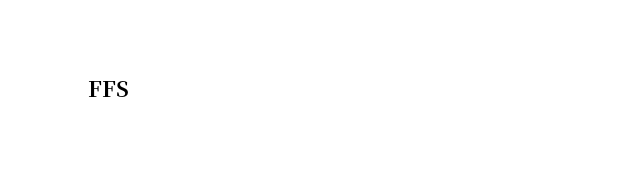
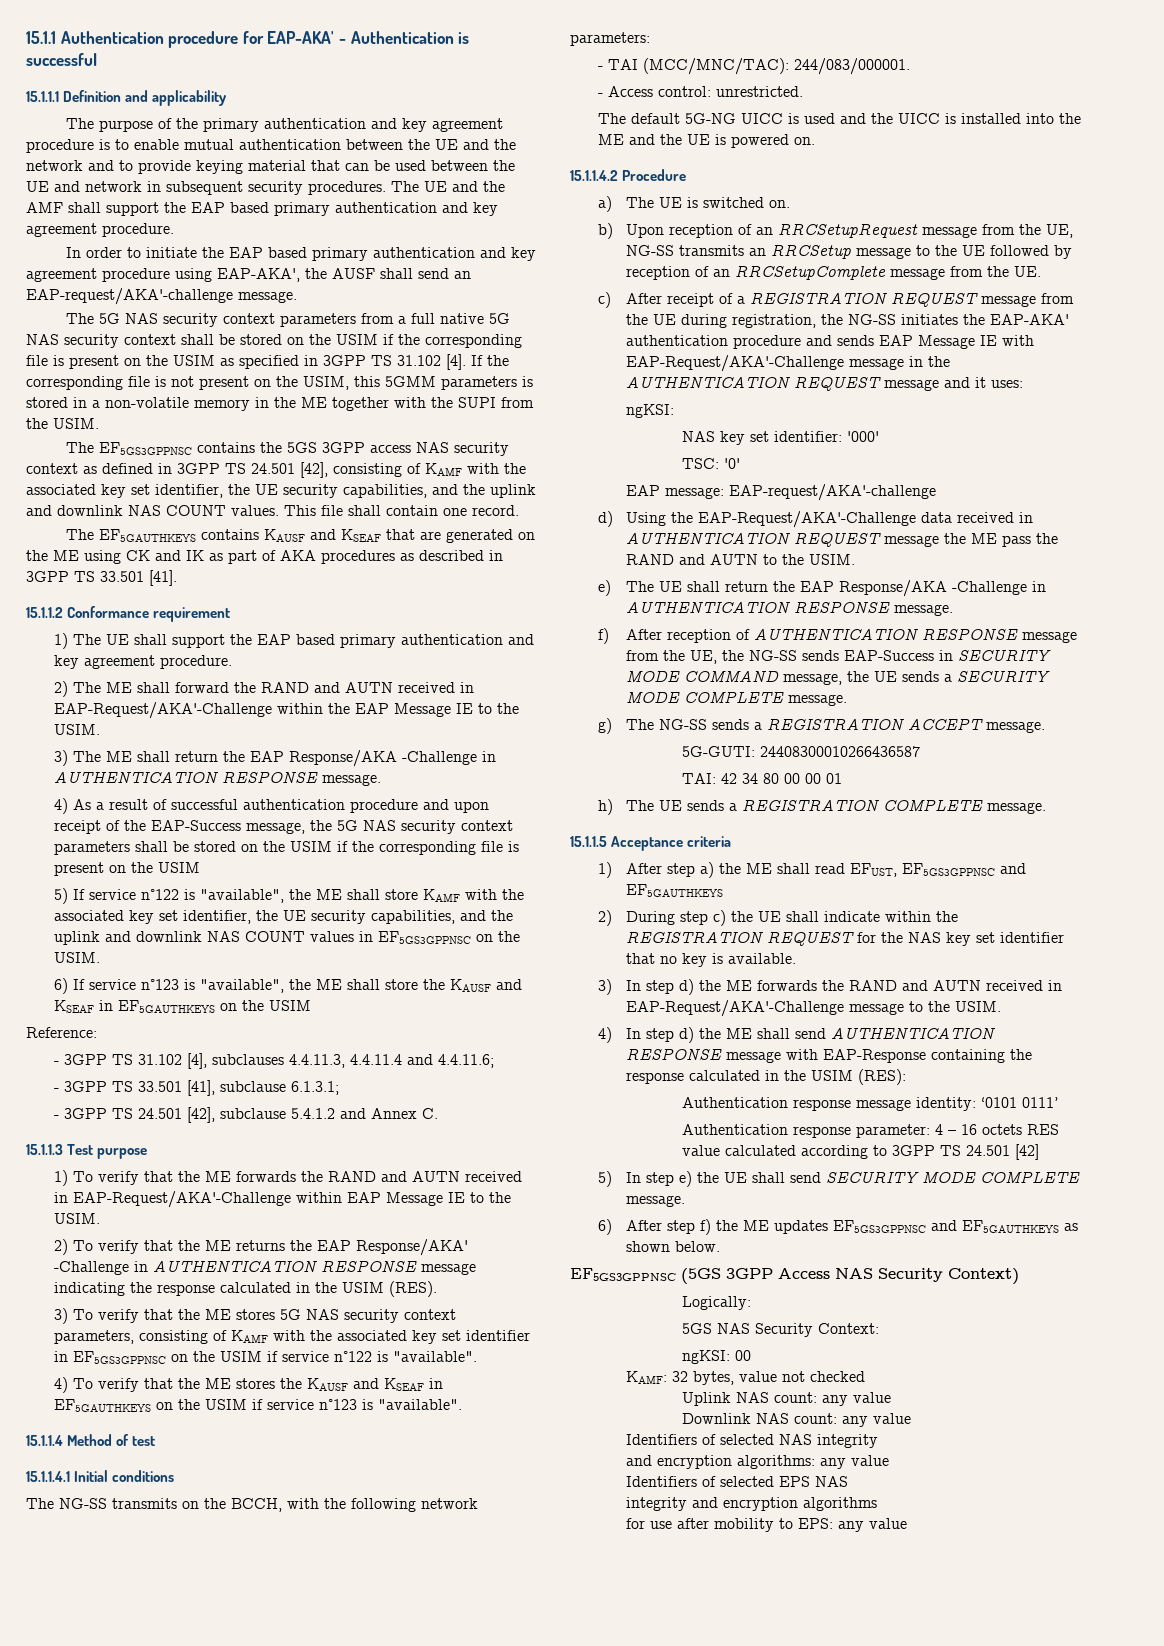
[88,81,129,97] FFS -> [26,31,470,48] [26,53,97,66] [26,90,228,106] [65,118,503,132] [26,139,516,153] [26,160,515,174] [26,181,505,195] [26,202,498,216] [26,223,174,237] [65,247,536,261] [26,268,471,282] [26,288,297,305] [65,313,510,327] [26,334,522,348] [26,354,509,370] [26,376,533,390] [26,397,534,411] [26,418,99,429] [65,442,509,456] [26,462,526,478] [26,484,536,498] [26,505,519,516] [65,529,535,543] [26,550,503,564] [26,570,177,586] [26,606,231,622] [54,633,535,649] [54,655,233,669] [54,681,475,697] [54,702,520,719] [54,724,101,735] [54,750,497,767] [54,771,382,786] [54,798,490,814] [54,820,514,834] [54,841,520,855] [54,862,201,876] [54,888,525,904] [54,910,514,924] [54,931,521,945] [54,952,101,963] [54,978,523,994] [54,1000,312,1013] [26,1027,97,1038] [54,1053,495,1069] [54,1080,340,1096] [54,1107,439,1123] [26,1144,148,1159] [54,1170,523,1186] [54,1191,512,1208] [54,1213,101,1224] [54,1239,469,1256] [54,1260,477,1275] [54,1281,438,1297] [54,1308,457,1324] [54,1330,531,1344] [54,1351,478,1364] [54,1377,444,1393] [54,1399,463,1412] [26,1434,156,1446] [26,1470,175,1482] [26,1498,478,1512] [570,32,650,46] [598,58,911,75] [598,86,804,97] [598,113,1082,124] [598,134,816,148] [570,169,687,181] [598,196,791,212] [598,223,1074,239] [626,244,1073,259] [626,265,1042,280] [598,292,1075,308] [626,314,1070,328] [626,335,1035,349] [626,355,951,372] [626,376,1024,391] [626,404,675,418] [682,431,880,445] [682,458,741,469] [626,484,937,501] [598,511,1034,528] [626,532,1059,547] [626,554,856,565] [598,580,1047,597] [626,601,954,616] [598,628,1078,644] [626,649,1052,664] [626,670,1051,685] [626,691,848,706] [598,718,1046,734] [682,746,921,757] [682,773,843,784] [598,799,1047,815] [570,836,732,851] [598,862,1027,878] [626,884,724,897] [598,910,959,926] [626,931,1065,946] [626,953,797,967] [598,979,1063,995] [626,1000,1002,1017] [598,1027,997,1043] [626,1048,1033,1063] [626,1069,907,1085] [682,1097,1059,1111] [682,1124,1060,1138] [682,1144,1040,1160] [598,1171,1081,1187] [626,1195,686,1207] [598,1219,1079,1235] [626,1241,721,1252] [570,1268,1019,1285] [682,1296,752,1310] [682,1323,880,1337] [682,1350,752,1364] [626,1371,866,1385] [682,1392,892,1406] [682,1413,912,1427] [626,1434,879,1448] [626,1455,890,1469] [626,1476,849,1487] [626,1497,878,1511] [626,1518,908,1532] 15.1.1 Authentication procedure for EAP-AKA' - Authentication is successful // 15.1.1.1 Definition and applicability // The purpose of the primary authentication and key agreement procedure is to enable mutual authentication between the UE and the network and to provide keying material that can be used between the UE and network in subsequent security procedures. The UE and the AMF shall support the EAP based primary authentication and key agreement procedure. // In order to initiate the EAP based primary authentication and key agreement procedure using EAP-AKA', the AUSF shall send an EAP-request/AKA'-challenge message. // The 5G NAS security context parameters from a full native 5G NAS security context shall be stored on the USIM if the corresponding file is present on the USIM as specified in 3GPP TS 31.102 [4]. If the corresponding file is not present on the USIM, this 5GMM parameters is stored in a non-volatile memory in the ME together with the SUPI from the USIM. // The EF5GS3GPPNSC contains the 5GS 3GPP access NAS security context as defined in 3GPP TS 24.501 [42], consisting of KAMF with the associated key set identifier, the UE security capabilities, and the uplink and downlink NAS COUNT values. This file shall contain one record. // The EF5GAUTHKEYS contains KAUSF and KSEAF that are generated on the ME using CK and IK as part of AKA procedures as described in 3GPP TS 33.501 [41]. // 15.1.1.2 Conformance requirement // 1) The UE shall support the EAP based primary authentication and key agreement procedure. // 2) The ME shall forward the RAND and AUTN received in EAP-Request/AKA'-Challenge within the EAP Message IE to the USIM. // 3) The ME shall return the EAP Response/AKA -Challenge in AUTHENTICATION RESPONSE message. // 4) As a result of successful authentication procedure and upon receipt of the EAP-Success message, the 5G NAS security context parameters shall be stored on the USIM if the corresponding file is present on the USIM // 5) If service n°122 is "available", the ME shall store KAMF with the associated key set identifier, the UE security capabilities, and the uplink and downlink NAS COUNT values in EF5GS3GPPNSC on the USIM. // 6) If service n°123 is "available", the ME shall store the KAUSF and KSEAF in EF5GAUTHKEYS on the USIM // Reference: // - 3GPP TS 31.102 [4], subclauses 4.4.11.3, 4.4.11.4 and 4.4.11.6; // - 3GPP TS 33.501 [41], subclause 6.1.3.1; // - 3GPP TS 24.501 [42], subclause 5.4.1.2 and Annex C. // 15.1.1.3 Test purpose // 1) To verify that the ME forwards the RAND and AUTN received in EAP-Request/AKA'-Challenge within EAP Message IE to the USIM. // 2) To verify that the ME returns the EAP Response/AKA' -Challenge in AUTHENTICATION RESPONSE message indicating the response calculated in the USIM (RES). // 3) To verify that the ME stores 5G NAS security context parameters, consisting of KAMF with the associated key set identifier in EF5GS3GPPNSC on the USIM if service n°122 is "available". // 4) To verify that the ME stores the KAUSF and KSEAF in EF5GAUTHKEYS on the USIM if service n°123 is "available". // 15.1.1.4 Method of test // 15.1.1.4.1 Initial conditions // The NG-SS transmits on the BCCH, with the following network parameters: // - TAI (MCC/MNC/TAC): 244/083/000001. // - Access control: unrestricted. // The default 5G-NG UICC is used and the UICC is installed into the ME and the UE is powered on. // 15.1.1.4.2 Procedure // a) The UE is switched on. // b) Upon reception of an RRCSetupRequest message from the UE, NG-SS transmits an RRCSetup message to the UE followed by reception of an RRCSetupComplete message from the UE. // c) After receipt of a REGISTRATION REQUEST message from the UE during registration, the NG-SS initiates the EAP-AKA' authentication procedure and sends EAP Message IE with EAP-Request/AKA'-Challenge message in the AUTHENTICATION REQUEST message and it uses: // ngKSI: // NAS key set identifier: '000' // TSC: '0' // EAP message: EAP-request/AKA'-challenge // d) Using the EAP-Request/AKA'-Challenge data received in AUTHENTICATION REQUEST message the ME pass the RAND and AUTN to the USIM. // e) The UE shall return the EAP Response/AKA -Challenge in AUTHENTICATION RESPONSE message. // f) After reception of AUTHENTICATION RESPONSE message from the UE, the NG-SS sends EAP-Success in SECURITY MODE COMMAND message, the UE sends a SECURITY MODE COMPLETE message. // g) The NG-SS sends a REGISTRATION ACCEPT message. // 5G-GUTI: 24408300010266436587 // TAI: 42 34 80 00 00 01 // h) The UE sends a REGISTRATION COMPLETE message. // 15.1.1.5 Acceptance criteria // 1) After step a) the ME shall read EFUST, EF5GS3GPPNSC and EF5GAUTHKEYS // 2) During step c) the UE shall indicate within the REGISTRATION REQUEST for the NAS key set identifier that no key is available. // 3) In step d) the ME forwards the RAND and AUTN received in EAP-Request/AKA'-Challenge message to the USIM. // 4) In step d) the ME shall send AUTHENTICATION RESPONSE message with EAP-Response containing the response calculated in the USIM (RES): // Authentication response message identity: ‘0101 0111’ // Authentication response parameter: 4 – 16 octets RES value calculated according to 3GPP TS 24.501 [42] // 5) In step e) the UE shall send SECURITY MODE COMPLETE message. // 6) After step f) the ME updates EF5GS3GPPNSC and EF5GAUTHKEYS as shown below. // EF5GS3GPPNSC (5GS 3GPP Access NAS Security Context) // Logically: // 5GS NAS Security Context: // ngKSI: 00 // KAMF: 32 bytes, value not checked // Uplink NAS count: any value // Downlink NAS count: any value // Identifiers of selected NAS integrity // and encryption algorithms: any value // Identifiers of selected EPS NAS // integrity and encryption algorithms // for use after mobility to EPS: any value

